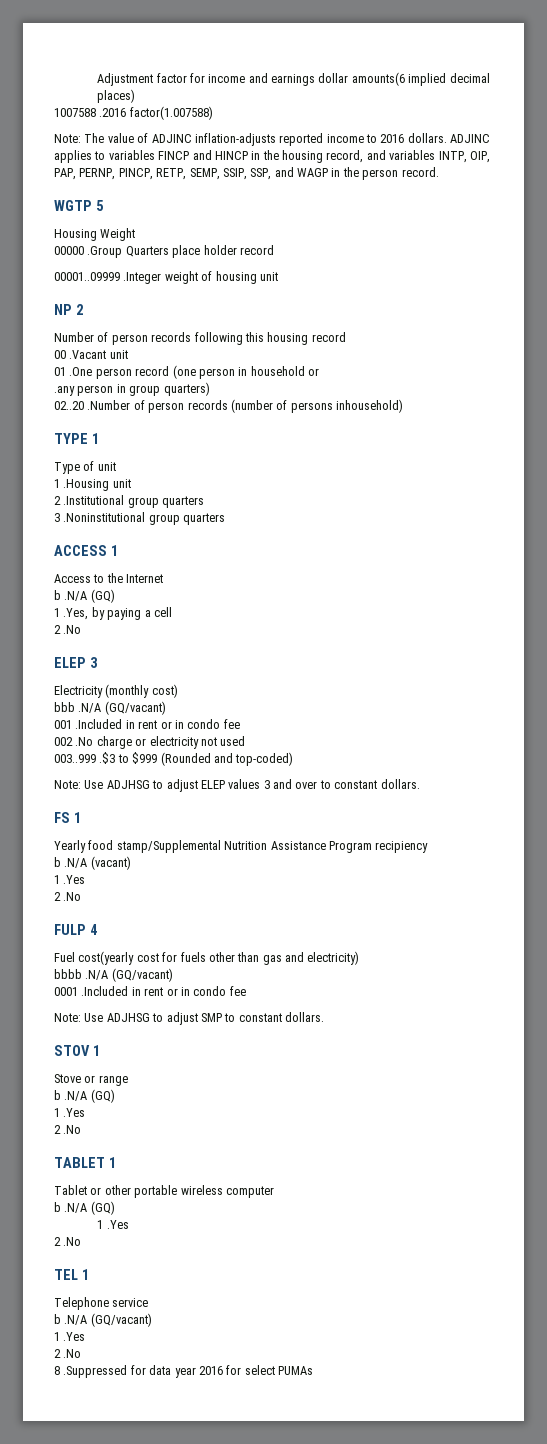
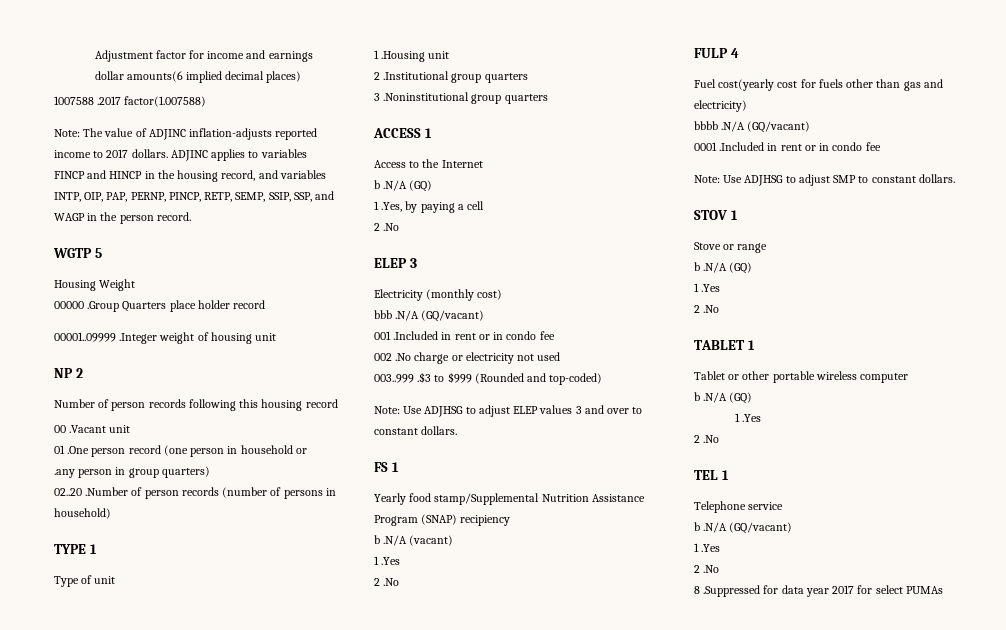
[99,108,127,117] .2016 -> [97,96,122,105] .2017
[380,134,405,143] 2016 -> [106,149,129,158] 2017
[336,399,403,413] inhousehold) -> [325,488,336,496] [54,508,111,519] in household)
(372, 847) none -> [421,514,458,525] (SNAP)
[198,1366,223,1375] 2016 -> [832,585,855,594] 2017

